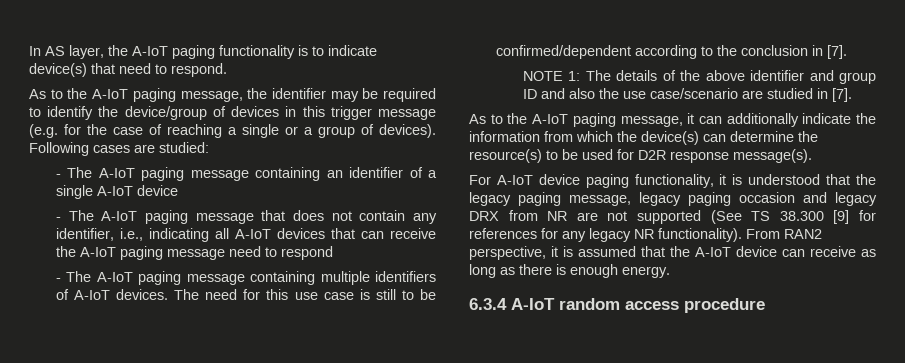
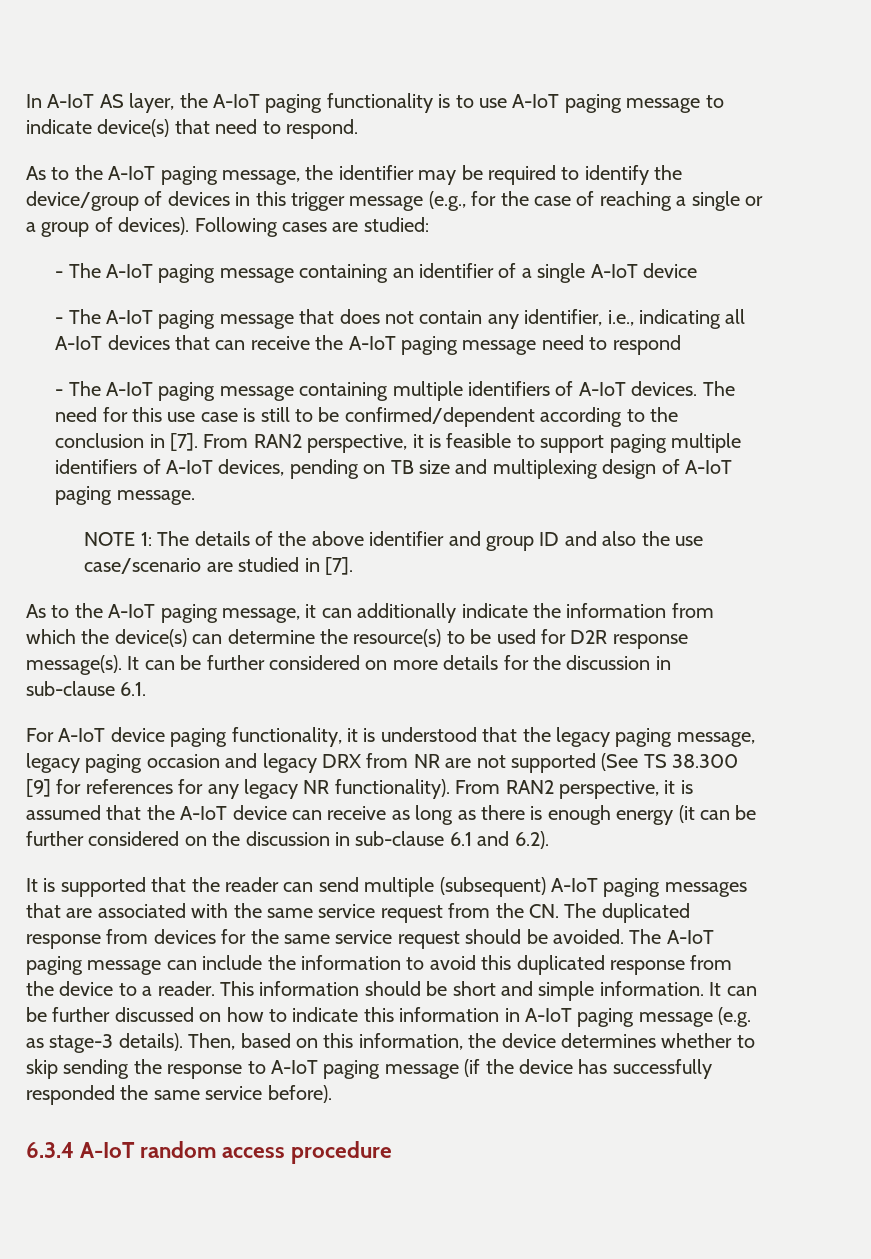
(41, 51) none -> [47,94,95,108] A-IoT
(324, 51) none -> [478,94,724,113] use A-IoT paging message to
[29,124,58,138] (e.g. -> [428,191,466,211] (e.g.,
(847, 52) none -> [203,433,742,453] [55,459,733,479] [55,486,195,505] From RAN2 perspective, it is feasible to support paging multiple identifiers of A-IoT devices, pending on TB size and multiplexing design of A-IoT paging message.
(812, 156) none -> [127,655,671,670] [26,681,147,696] It can be further considered on more details for the discussion in sub-clause 6.1.
[622,266,670,278] energy. -> [616,805,757,825] [26,831,549,849] [26,877,747,897] [26,903,690,923] [26,929,714,949] [26,955,733,975] [26,981,757,1001] [26,1007,752,1027] [26,1033,755,1053] [26,1059,712,1079] [26,1085,332,1105] energy (it can be further considered on the discussion in sub-clause 6.1 and 6.2). // It is supported that the reader can send multiple (subsequent) A-IoT paging messages that are associated with the same service request from the CN. The duplicated response from devices for the same service request should be avoided. The A-IoT paging message can include the information to avoid this duplicated response from the device to a reader. This information should be short and simple information. It can be further discussed on how to indicate this information in A-IoT paging message (e.g. as stage-3 details). Then, based on this information, the device determines whether to skip sending the response to A-IoT paging message (if the device has successfully responded the same service before).

